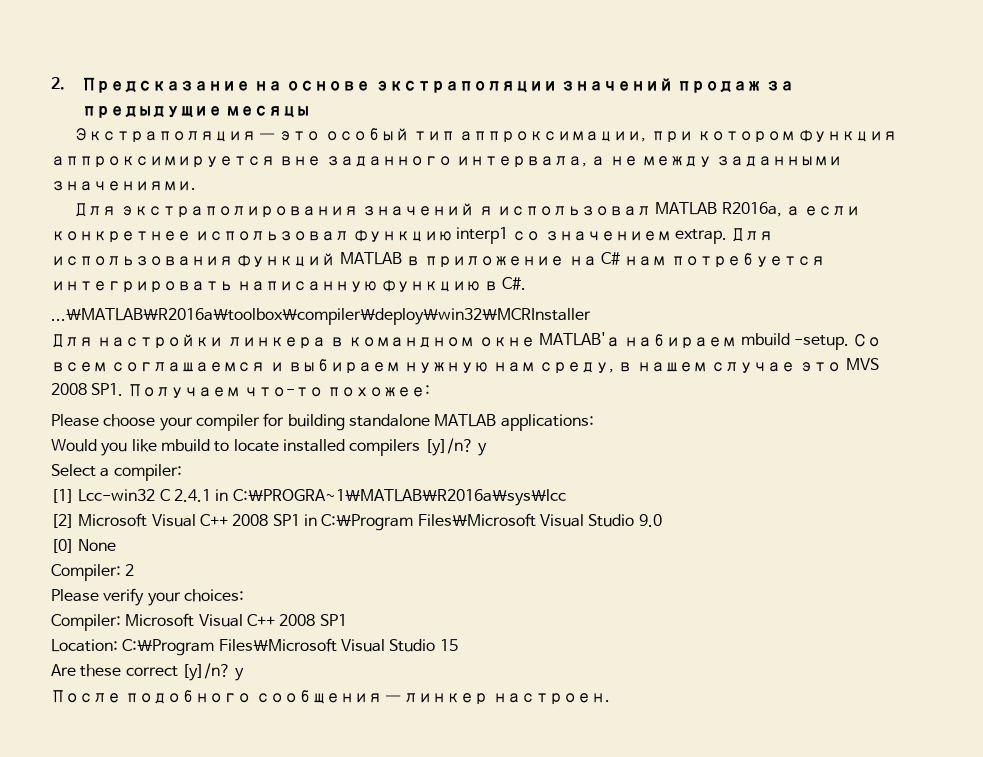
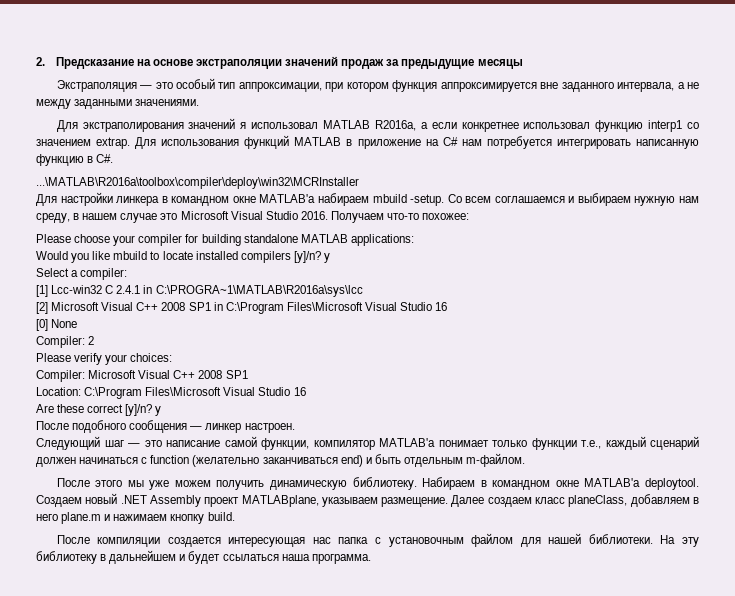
[845,358,879,370] [51,383,124,396] MVS 2008 SP1. -> [180,211,328,220] Microsoft Visual Studio 2016.
[638,514,662,527] 9.0 -> [435,302,448,311] 16
[439,639,458,651] 15 -> [293,387,306,396] 16
(610, 699) none -> [36,436,699,450] [36,453,526,467] [56,477,699,490] [36,493,699,507] [36,512,235,524] [56,533,699,547] [36,550,371,564] // Следующий шаг — это написание самой функции, компилятор MATLAB'а понимает только функции т.е., каждый сценарий должен начинаться с function (желательно заканчиваться end) и быть отдельным m-файлом. // После этого мы уже можем получить динамическую библиотеку. Набираем в командном окне MATLAB'a deploytool. Создаем новый .NET Assembly проект MATLABplane, указываем размещение. Далее создаем класс planeClass, добавляем в него plane.m и нажимаем кнопку build. // После компиляции создается интересующая нас папка с установочным файлом для нашей библиотеки. На эту библиотеку в дальнейшем и будет ссылаться наша программа.

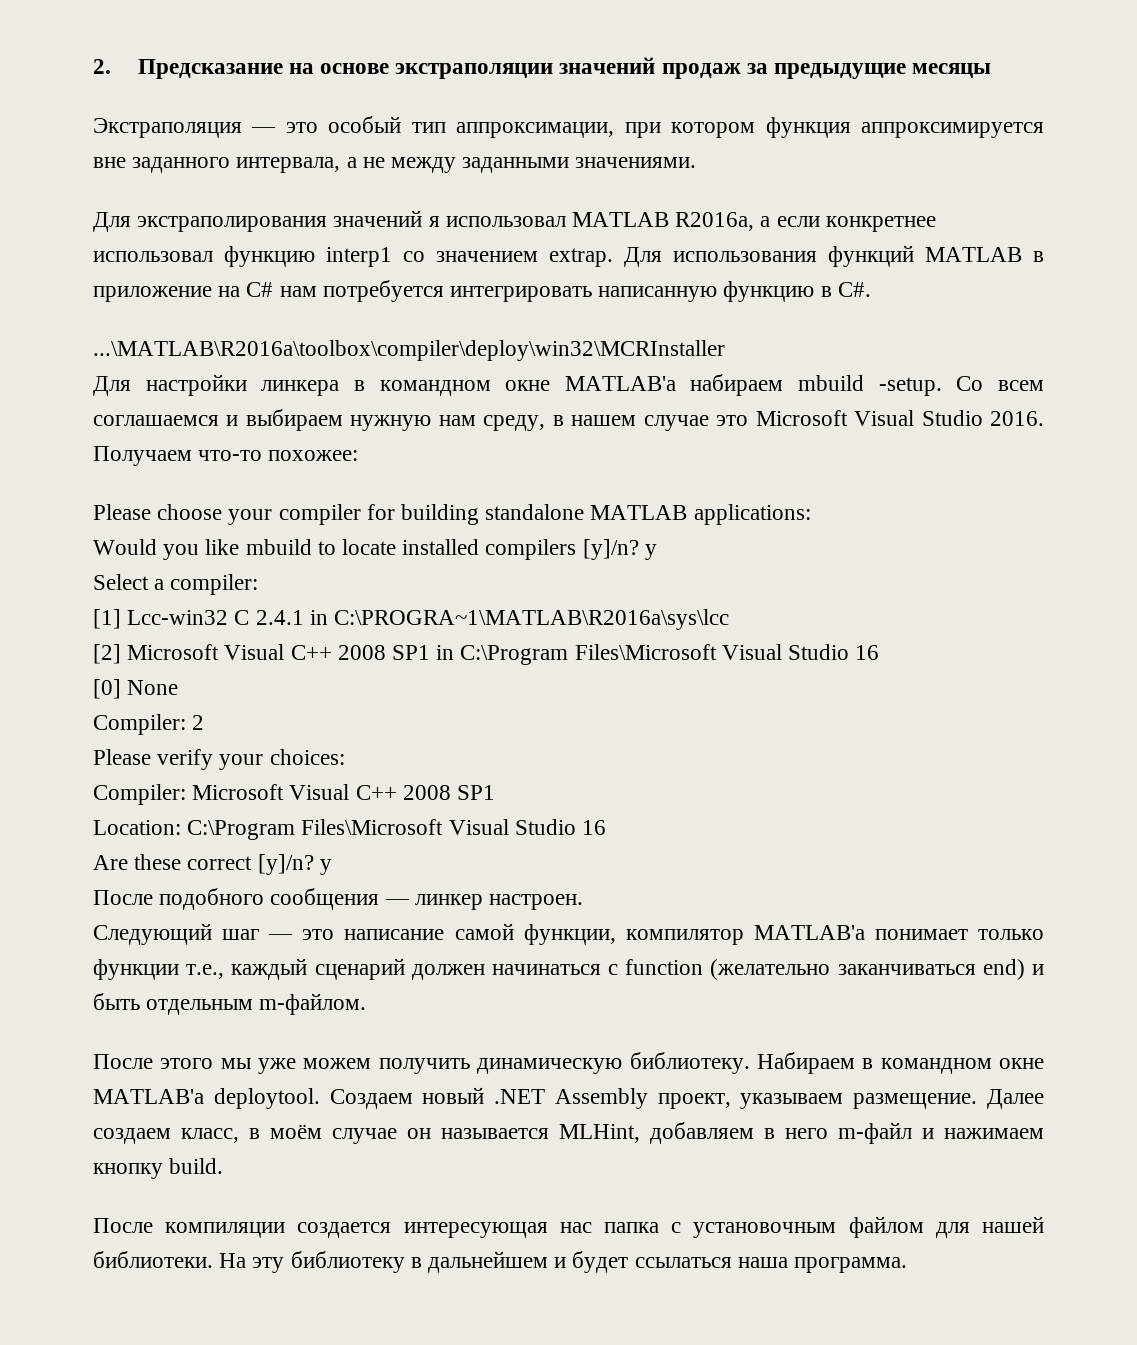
[204,495,319,507] проект MATLABplane, -> [657,1093,731,1109] проект,
[535,495,628,507] класс planeClass, -> [181,1124,640,1144] класс, в моём случае он называется MLHint,
[61,512,102,524] plane.m -> [838,1122,912,1144] m-файл

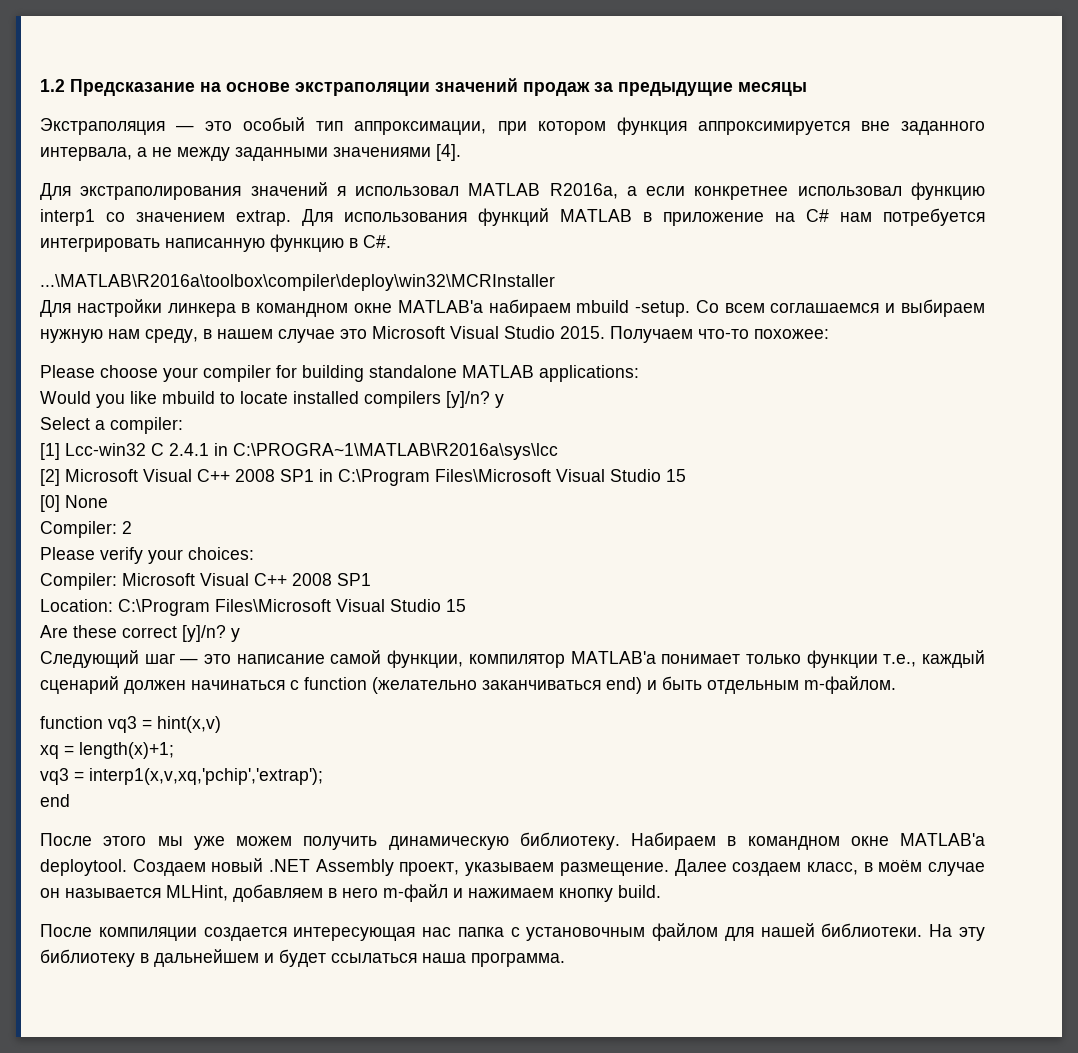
[93,59,111,74] 2. -> [40,79,65,92] 1.2
[575,157,697,168] значениями. -> [333,144,461,161] значениями [4].
[989,411,1044,426] 2016. -> [560,326,605,339] 2015.
[855,645,880,660] 16 -> [666,469,686,482] 15
[582,820,607,835] 16 -> [446,599,466,612] 15
[93,888,584,910] // После подобного сообщения — линкер настроен. -> (240, 635) none
(367, 1004) none -> [40,716,221,733] [40,742,174,759] [40,768,323,785] [40,794,70,807] // function vq3 = hint(x,v) // xq = length(x)+1; // vq3 = interp1(x,v,xq,'pchip','extrap'); // end

